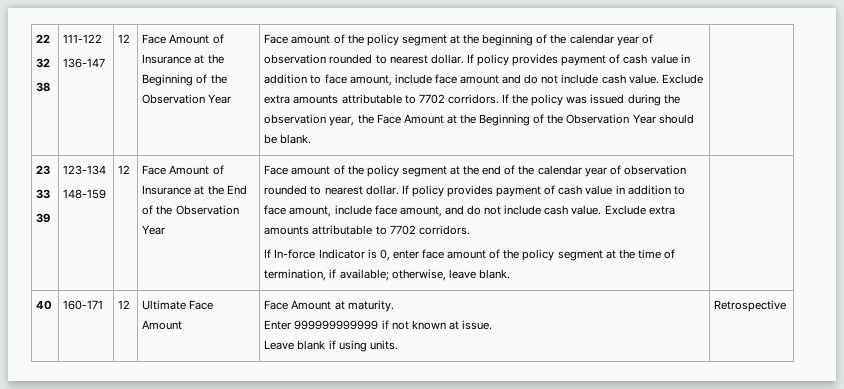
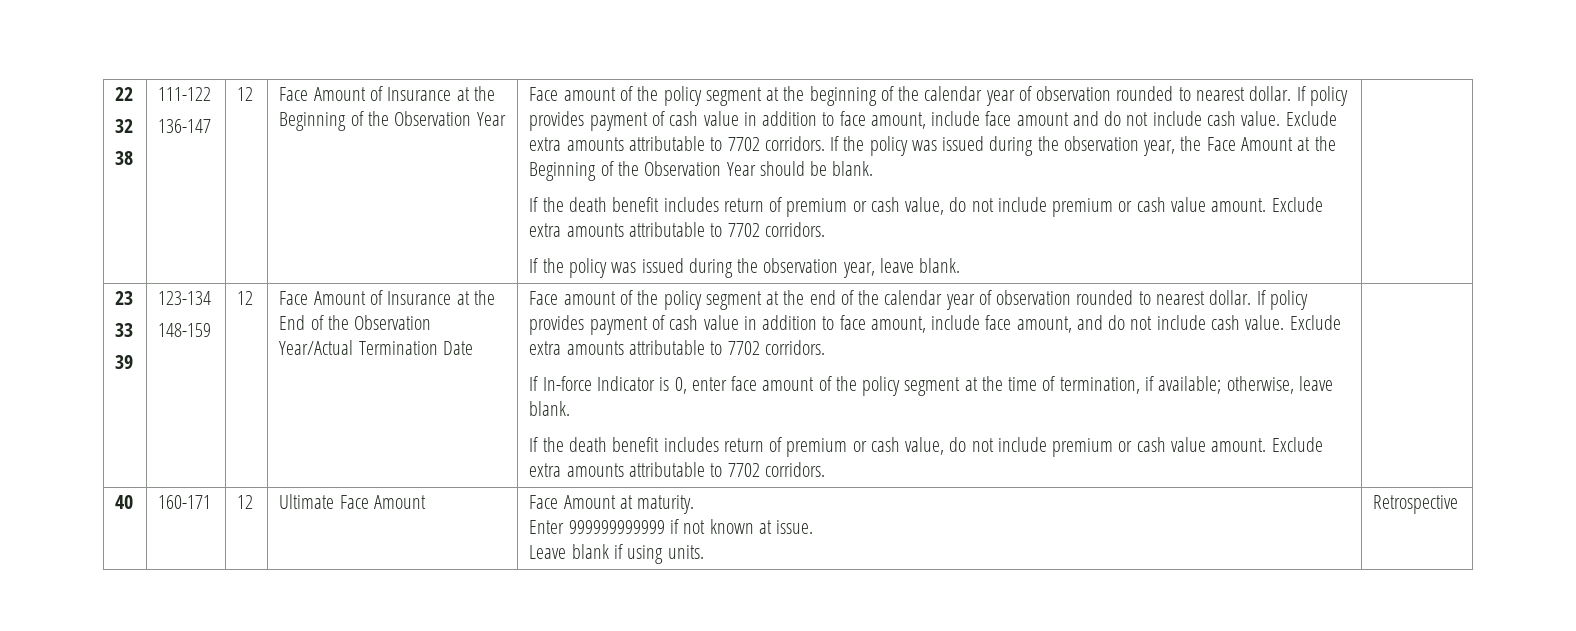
(312, 139) none -> [529,197,1323,217] [529,222,825,237] [529,258,961,278] // If the death benefit includes return of premium or cash value, do not include premium or cash value amount. Exclude extra amounts attributable to 7702 corridors. // If the policy was issued during the observation year, leave blank.
[142,225,166,235] Year -> [279,340,473,355] Year/Actual Termination Date
(510, 274) none -> [529,437,1323,457] [529,462,825,477] // If the death benefit includes return of premium or cash value, do not include premium or cash value amount. Exclude extra amounts attributable to 7702 corridors.

